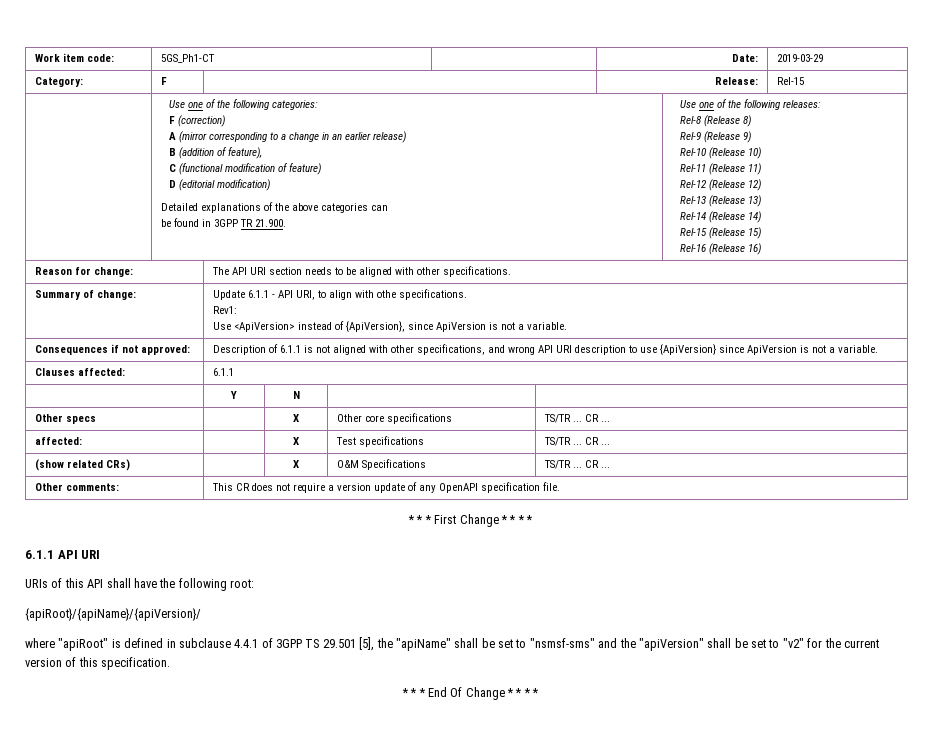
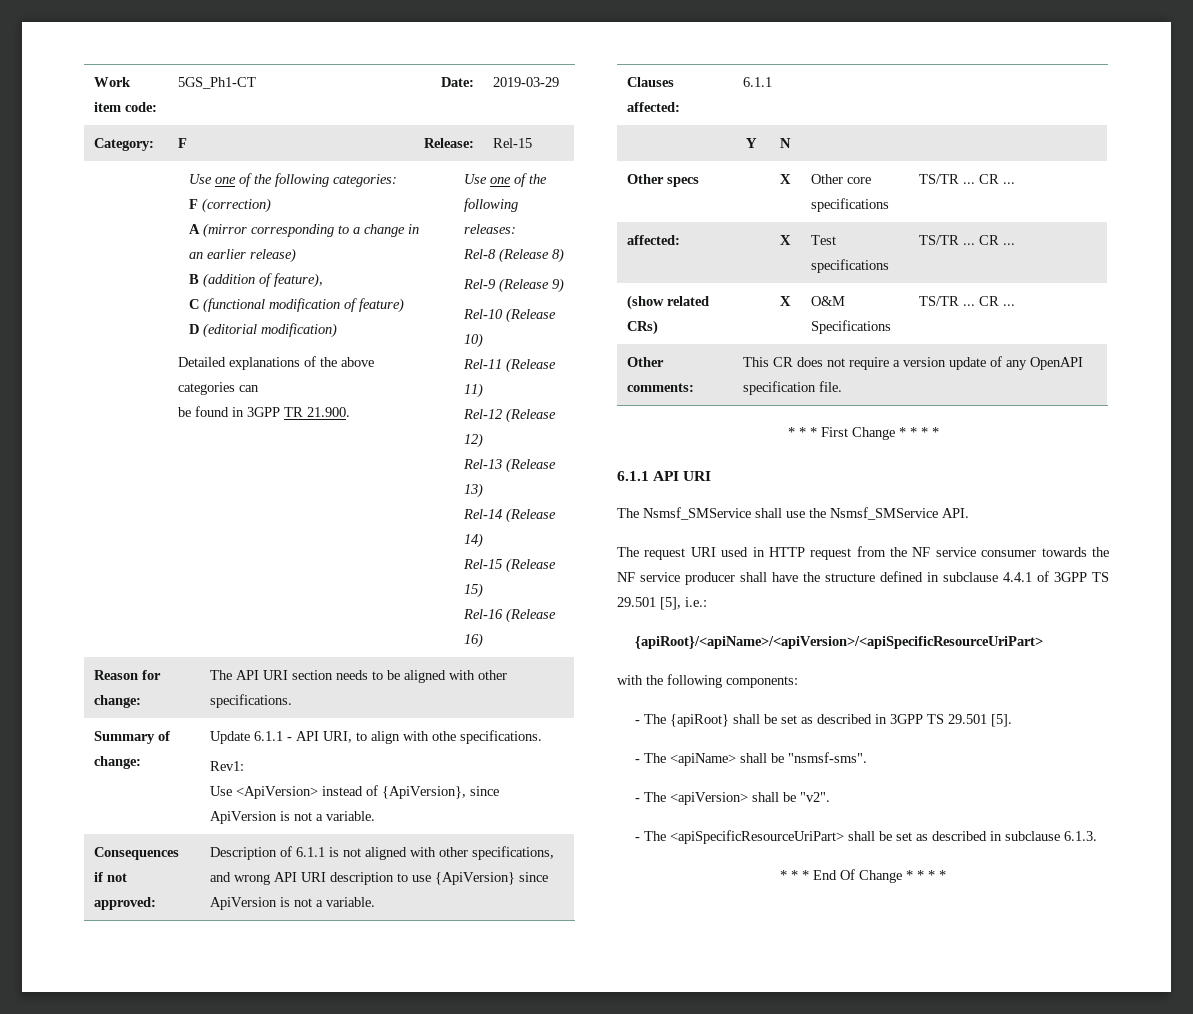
[25,578,254,591] [25,608,201,621] [25,638,121,651] URIs of this API shall have the following root: // {apiRoot}/{apiName}/{apiVersion}/ // where "apiRoot" is -> [617,507,969,520] [617,546,1109,560] [617,572,875,585] The Nsmsf_SMService shall use the Nsmsf_SMService API. // The request URI used in HTTP request from the NF service consumer towards the NF service producer shall have the structure
[376,638,879,651] [25,657,171,670] the "apiName" shall be set to "nsmsf-sms" and the "apiVersion" shall be set to "v2" for the current version of this specification. -> [685,597,707,607] [634,636,1043,649] [617,674,798,688] [634,714,1012,727] [634,752,867,766] [634,792,830,805] [634,830,1097,844] i.e.: // {apiRoot}/<apiName>/<apiVersion>/<apiSpecificResourceUriPart> // with the following components: // - The {apiRoot} shall be set as described in 3GPP TS 29.501 [5]. // - The <apiName> shall be "nsmsf-sms". // - The <apiVersion> shall be "v2". // - The <apiSpecificResourceUriPart> shall be set as described in subclause 6.1.3.

